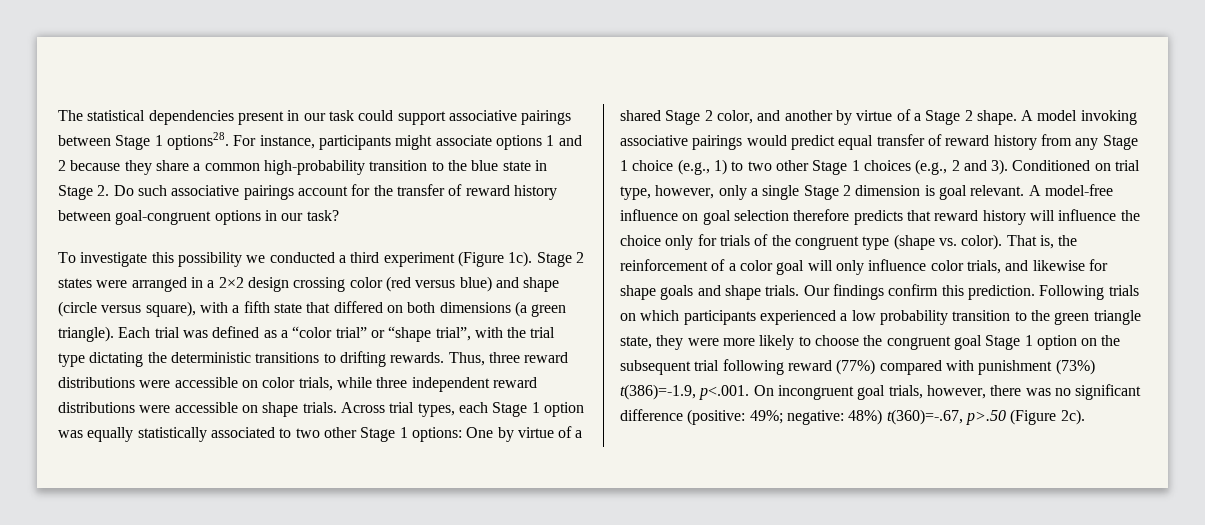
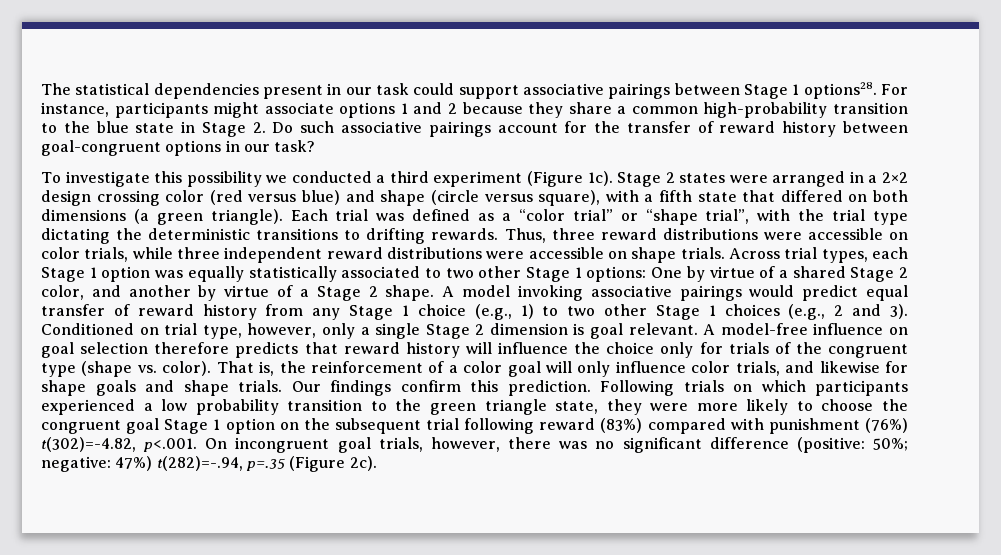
[836,359,876,375] (77%) -> [600,418,643,433] (83%)
[1055,359,1095,375] [620,384,696,400] (73%) t(386)=-1.9, -> [864,418,908,433] [41,437,136,452] (76%) t(302)=-4.82,
[749,409,1006,425] 49%; negative: 48%) t(360)=-.67, p>.50 -> [873,438,909,451] [41,456,285,472] 50%; negative: 47%) t(282)=-.94, p=.35

